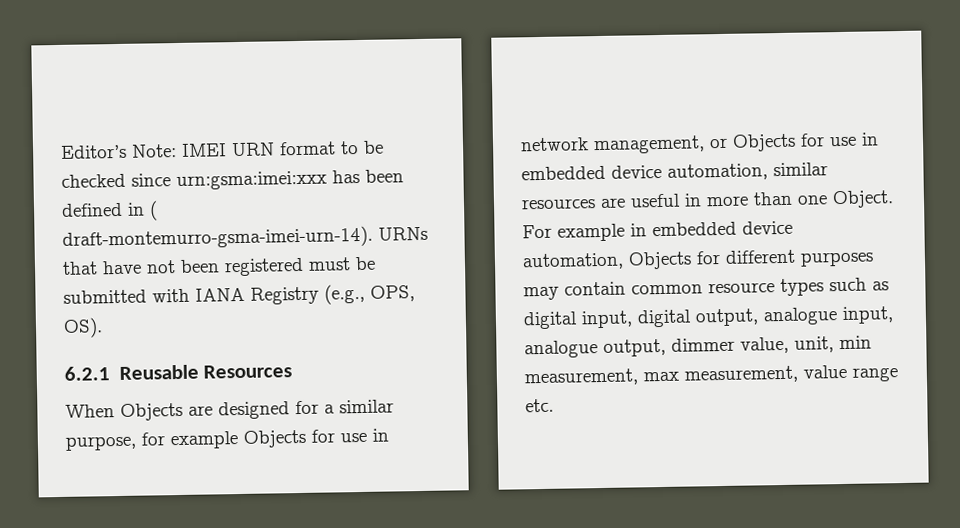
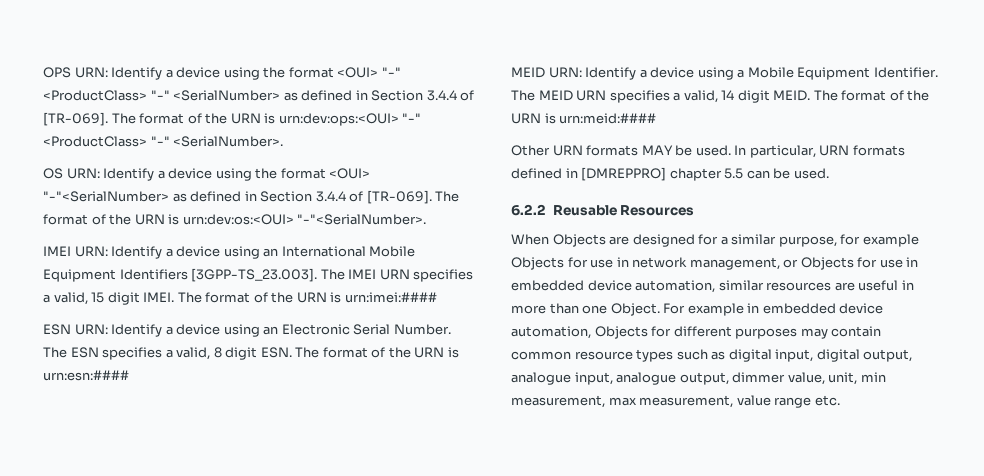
[60,140,384,159] [61,169,404,191] [61,200,158,221] [62,225,428,251] [62,256,376,277] [63,283,415,305] [63,317,103,338] [64,366,110,381] Editor’s Note: IMEI URN format to be checked since urn:gsma:imei:xxx has been defined in ( draft-montemurro-gsma-imei-urn-14). URNs that have not been registered must be submitted with IANA Registry (e.g., OPS, OS). // 6.2.1 -> [43,67,401,80] [43,90,475,101] [43,112,422,126] [43,136,284,147] [43,168,371,181] [43,190,460,204] [43,214,427,225] [43,246,416,259] [43,268,474,282] [43,292,437,305] [43,324,451,337] [43,347,459,360] [43,370,129,381] [511,67,938,80] [511,90,930,103] [511,113,657,124] [511,145,905,158] [511,167,829,181] [511,204,546,216] OPS URN: Identify a device using the format <OUI> "-" <ProductClass> "-" <SerialNumber> as defined in Section 3.4.4 of [TR-069]. The format of the URN is urn:dev:ops:<OUI> "-" <ProductClass> "-" <SerialNumber>. // OS URN: Identify a device using the format <OUI> "-"<SerialNumber> as defined in Section 3.4.4 of [TR-069]. The format of the URN is urn:dev:os:<OUI> "-"<SerialNumber>. // IMEI URN: Identify a device using an International Mobile Equipment Identifiers [3GPP-TS_23.003]. The IMEI URN specifies a valid, 15 digit IMEI. The format of the URN is urn:imei:#### // ESN URN: Identify a device using an Electronic Serial Number. The ESN specifies a valid, 8 digit ESN. The format of the URN is urn:esn:#### // MEID URN: Identify a device using a Mobile Equipment Identifier. The MEID URN specifies a valid, 14 digit MEID. The format of the URN is urn:meid:#### // Other URN formats MAY be used. In particular, URN formats defined in [DMREPPRO] chapter 5.5 can be used. // 6.2.2

